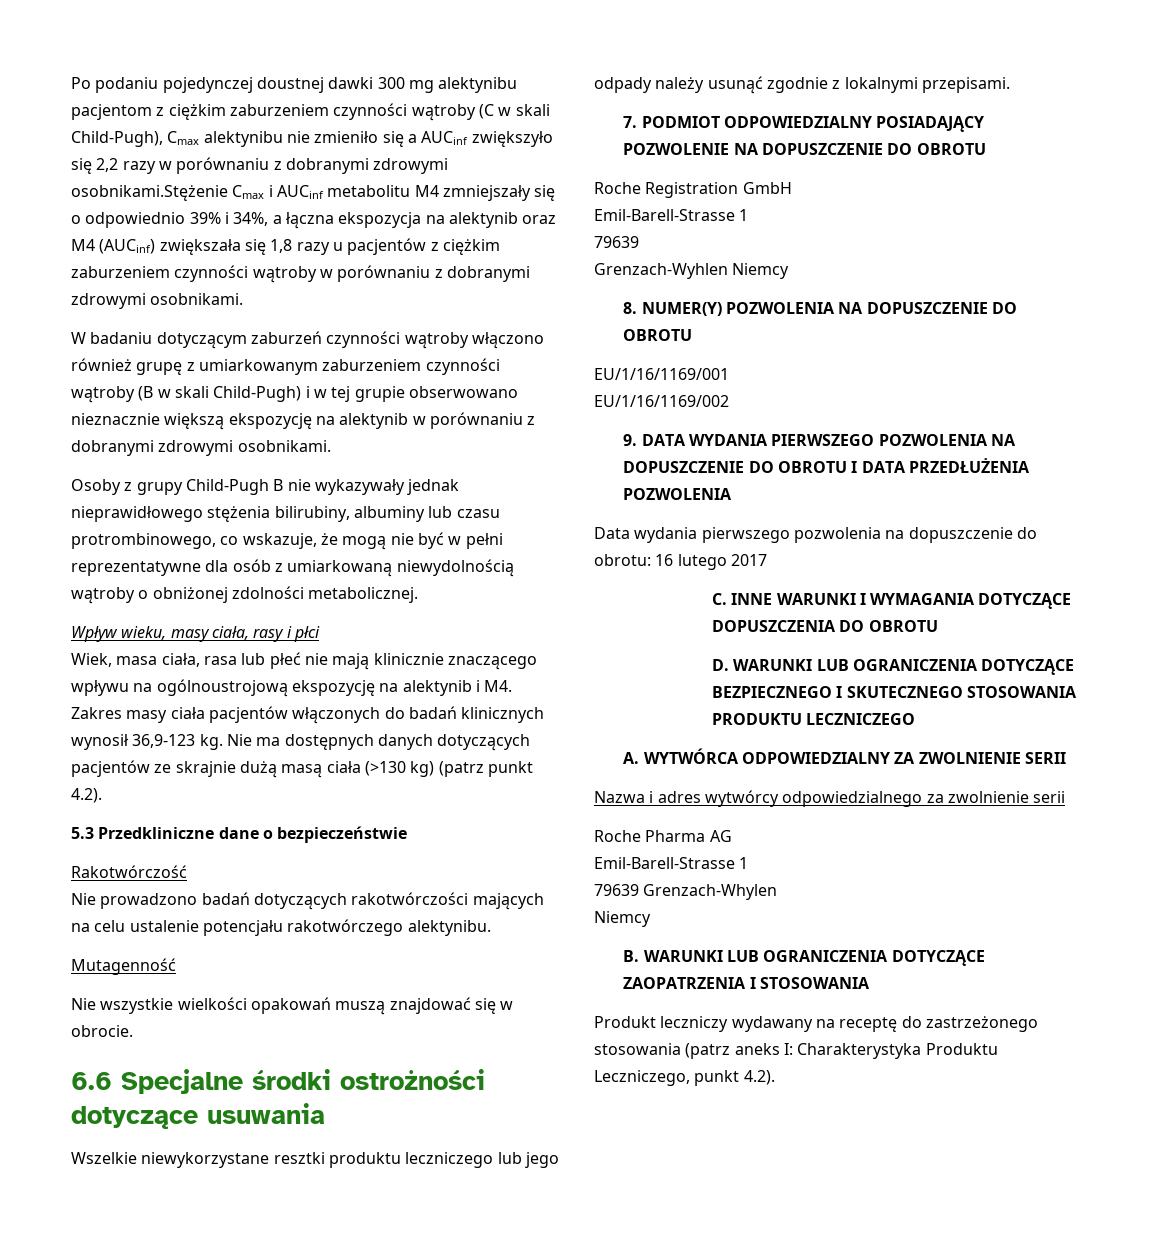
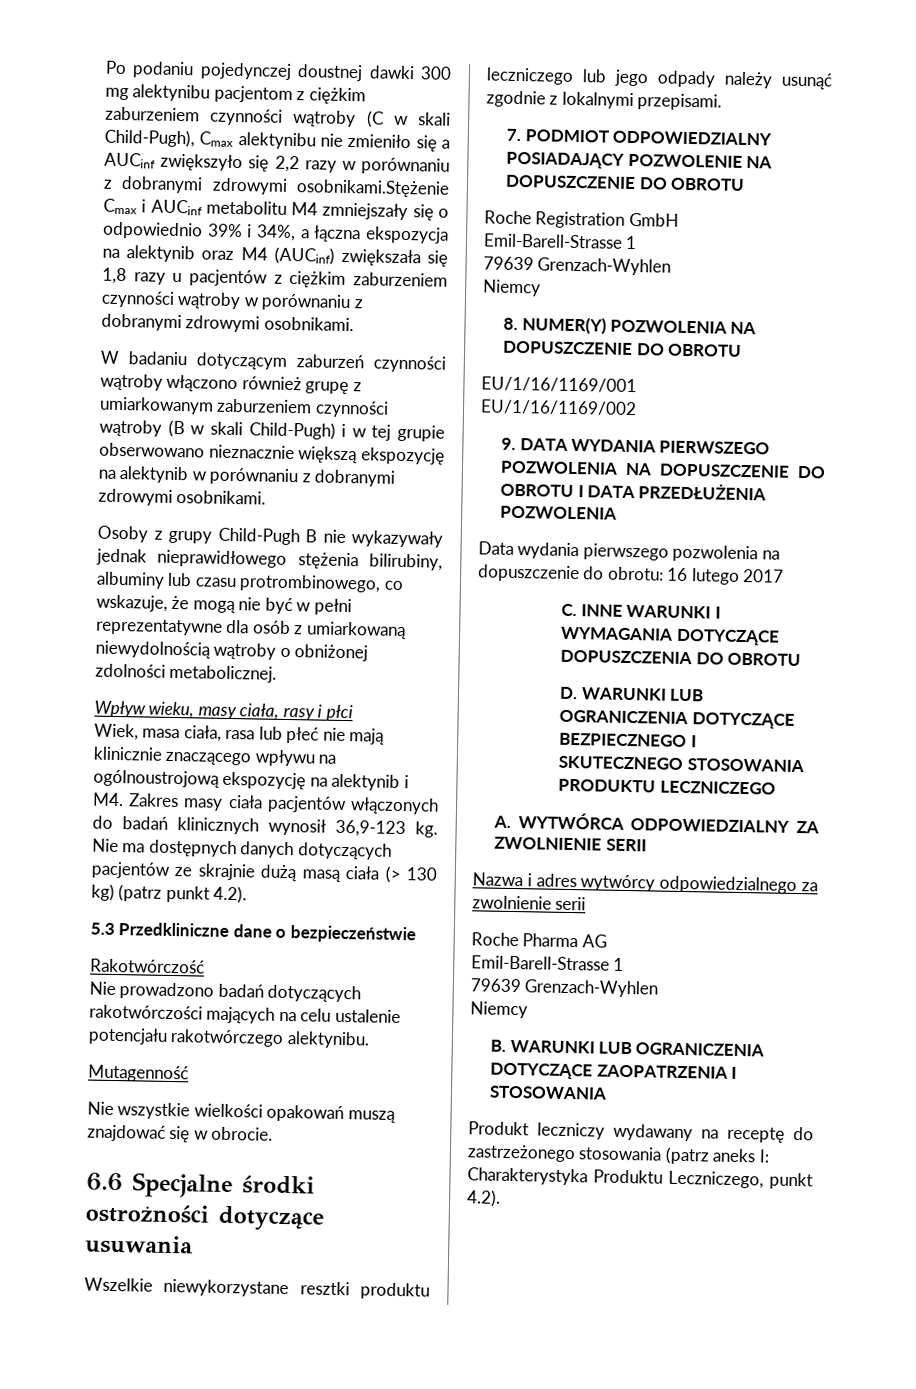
[364,761,406,776] (>130 -> [384,865,437,884] (> 130
[594,263,728,279] // Grenzach-Wyhlen -> [537,257,672,276] Grenzach-Wyhlen //
[643,884,778,900] Grenzach-Whylen -> [524,979,659,998] Grenzach-Wyhlen

